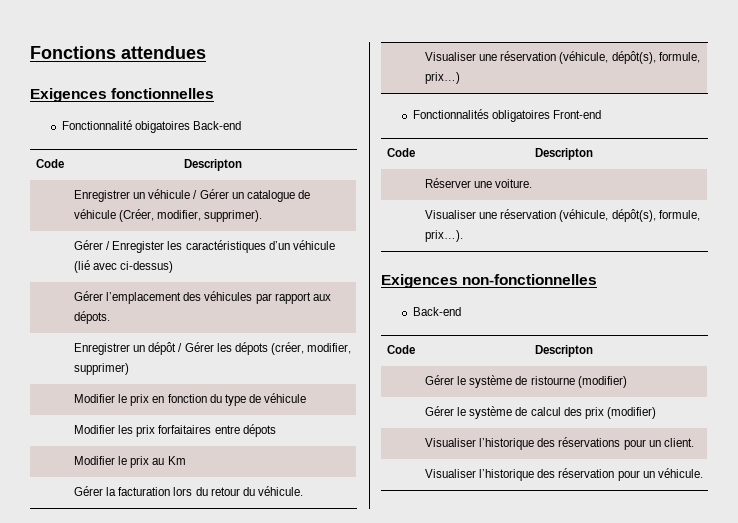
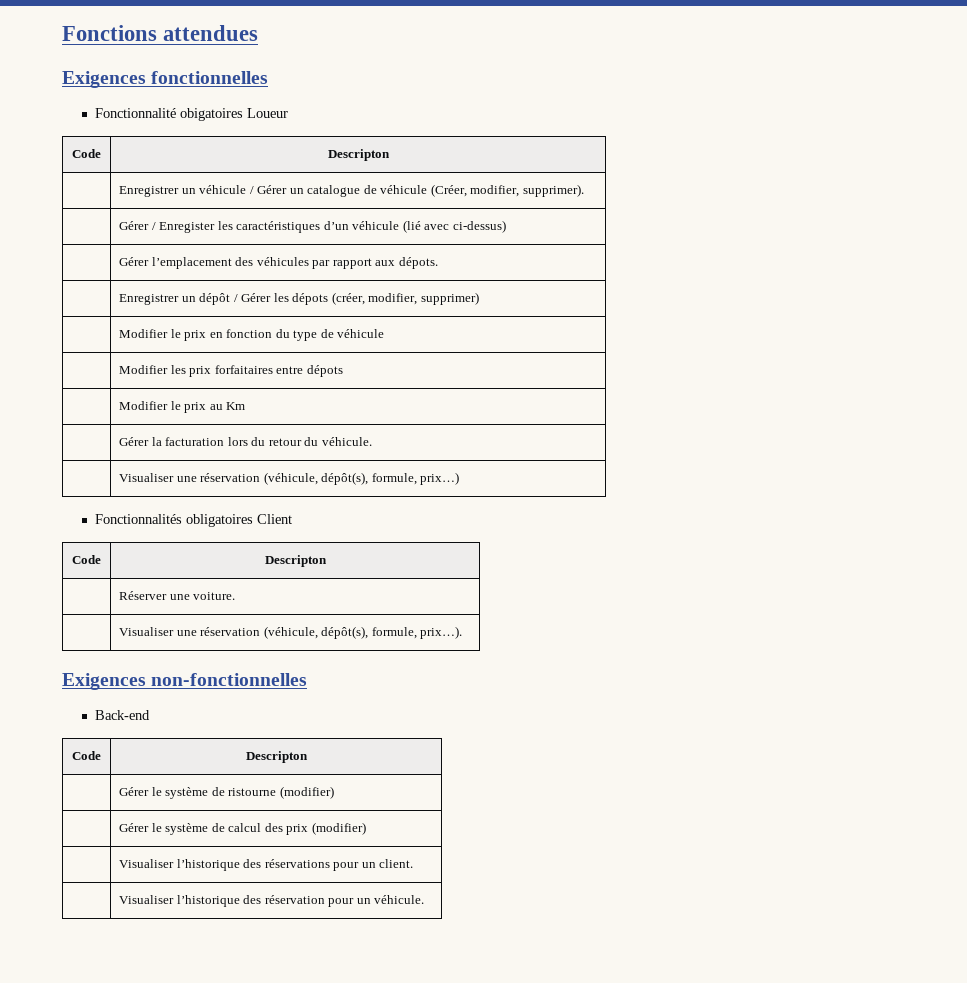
[192,121,241,130] Back-end -> [247,108,289,118] Loueur
[552,110,601,119] Front-end -> [257,514,293,524] Client

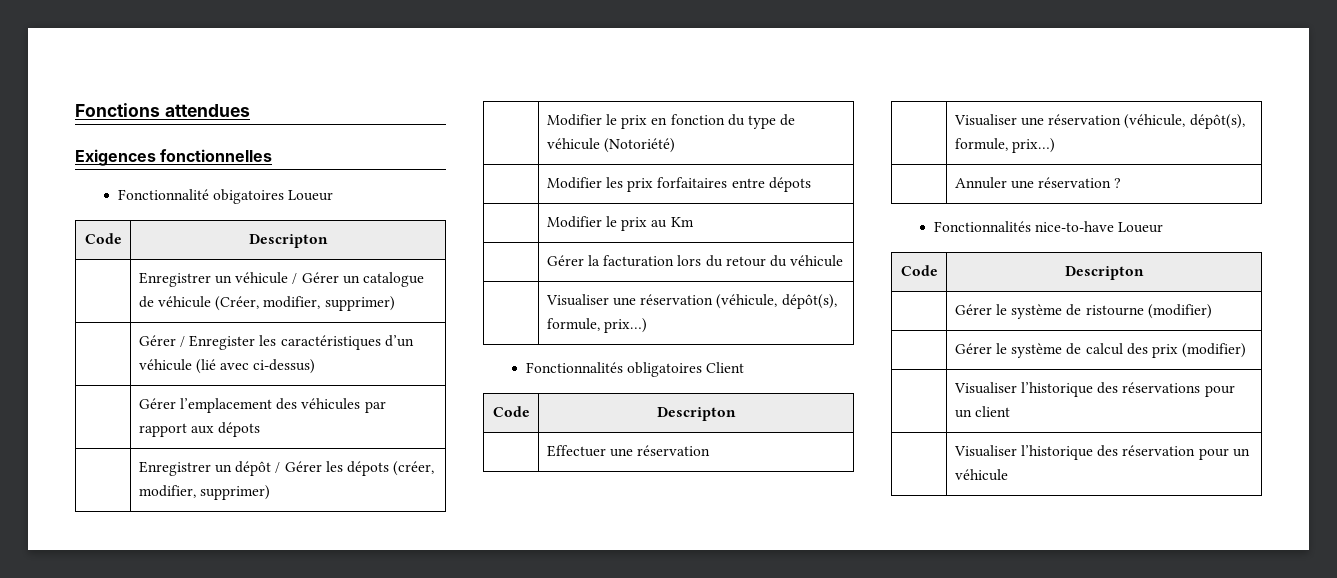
[522,184,584,197] supprimer). -> [324,296,395,311] supprimer)
[398,257,438,269] dépots. -> [218,422,261,437] dépots
(385, 333) none -> [604,138,676,153] (Notoriété)
[321,437,372,446] véhicule. -> [790,255,844,267] véhicule
[119,591,236,600] [119,626,463,639] [62,673,308,690] [95,710,151,720] Réserver une voiture. // | Visualiser une réservation (véhicule, dépôt(s), formule, prix…). // Exigences non-fonctionnelles // Back-end -> [546,445,711,457] [953,114,1245,129] [954,138,1056,153] [954,177,1122,189] [933,221,1164,233] Effectuer une réservation // | Visualiser une réservation (véhicule, dépôt(s), formule, prix…) // | Annuler une réservation ? // Fonctionnalités nice-to-have Loueur
[379,859,414,868] client. -> [975,406,1011,417] client
[374,895,425,904] véhicule. -> [954,469,1008,481] véhicule

